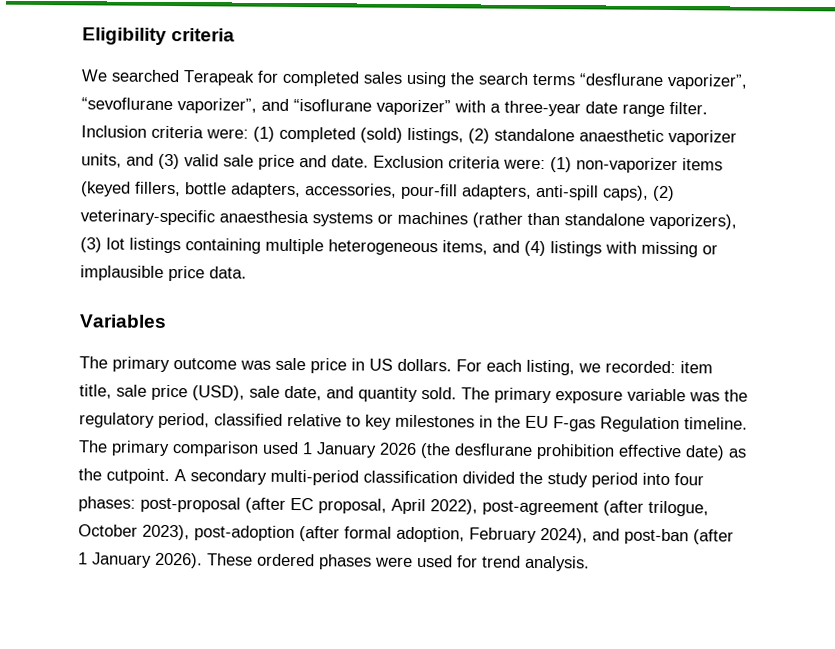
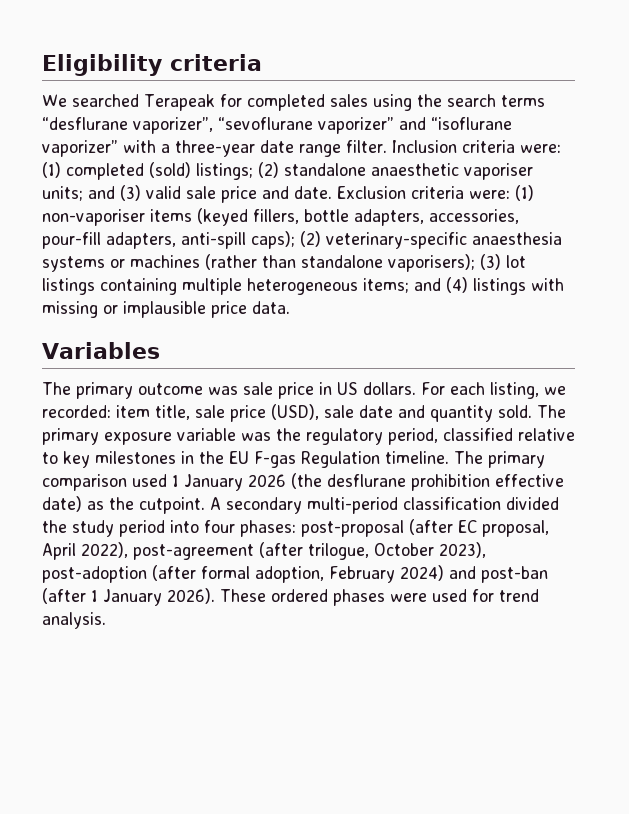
[177,98,257,114] vaporizer”, -> [318,117,394,134] vaporizer”
[407,127,464,144] listings, -> [196,163,253,180] listings;
[668,130,737,146] [81,153,122,168] vaporizer units, -> [464,163,533,180] [42,186,83,201] vaporiser units;
[576,157,678,174] non-vaporizer -> [42,209,145,226] non-vaporiser
[603,185,649,201] caps), -> [251,231,295,249] caps);
[649,213,737,230] vaporizers), -> [388,254,475,272] vaporisers);
[442,240,488,255] items, -> [363,278,409,293] items;
[284,385,322,401] date, -> [359,405,393,418] date
[540,527,588,544] 2024), -> [400,565,444,581] 2024)

